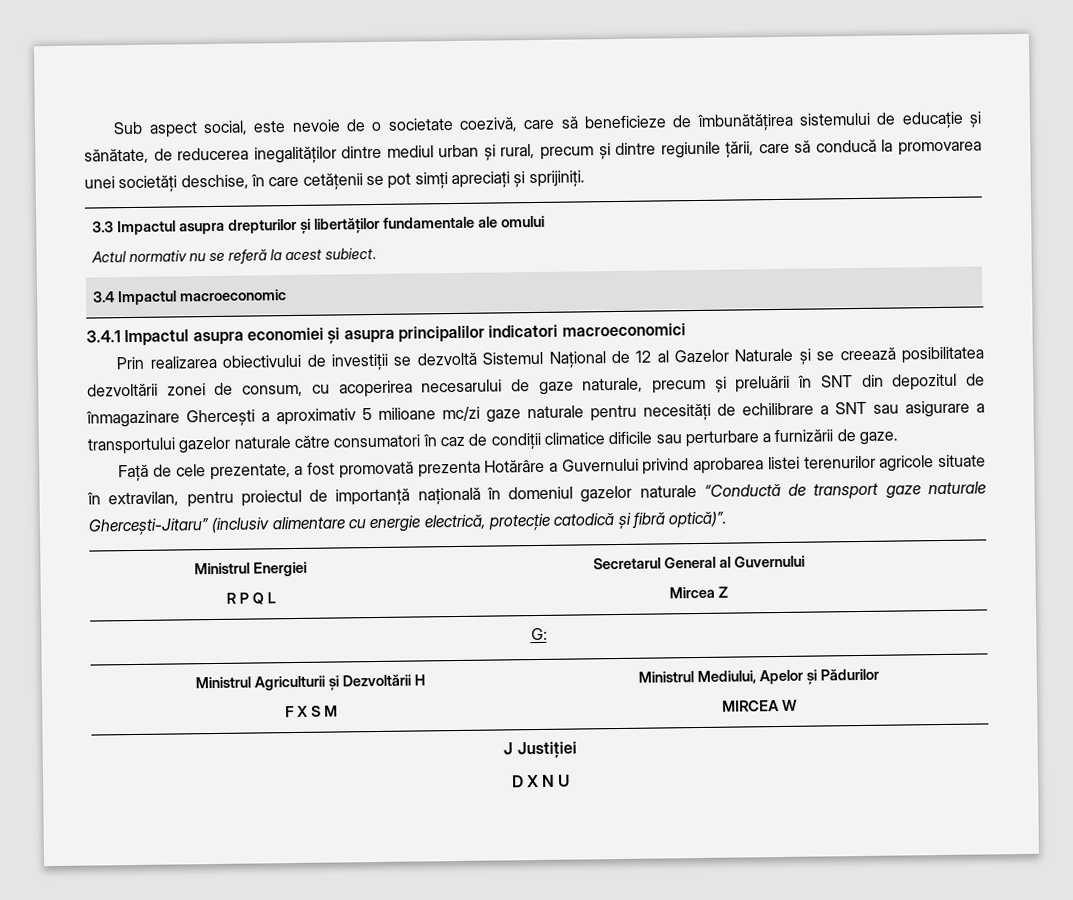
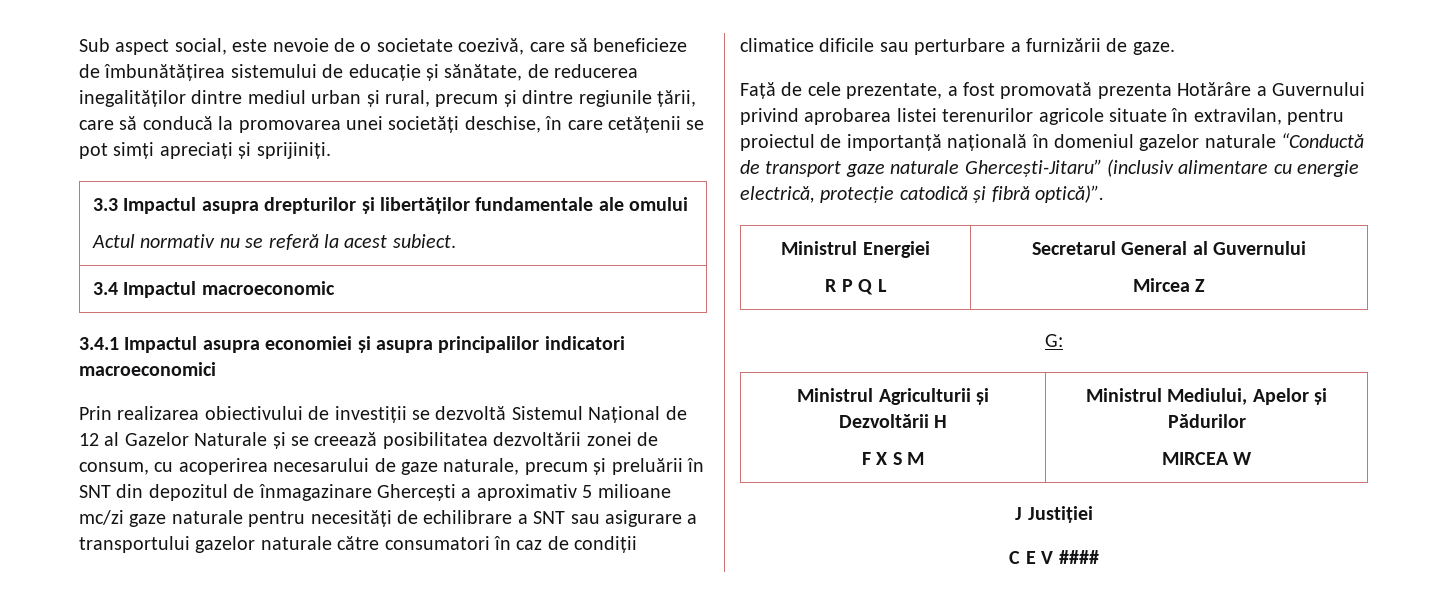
[511,774,571,788] D X N U -> [1009,550,1099,564] C E V ####

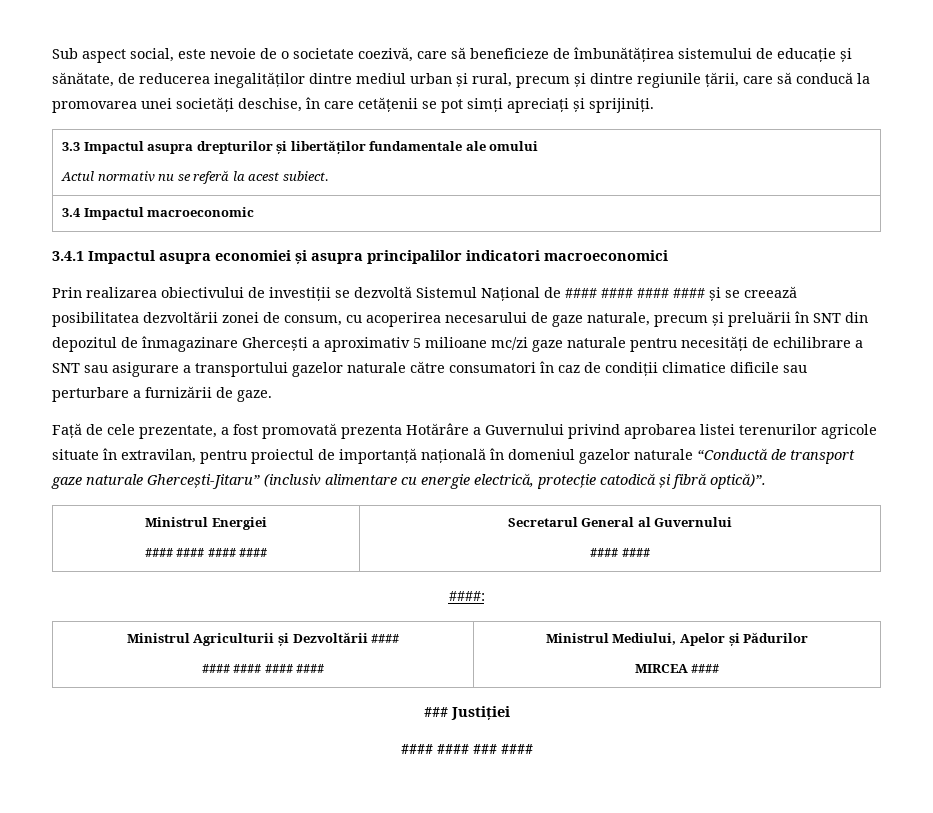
[79,432,268,446] 12 al Gazelor Naturale -> [565,288,705,298] #### #### #### ####
[825,279,887,295] R P Q L -> [144,548,268,557] #### #### #### ####
[1132,278,1206,292] [1045,334,1063,347] Mircea Z // G: -> [590,548,650,557] [448,591,485,601] #### #### // ####:
[934,415,948,428] [861,452,925,465] H // F X S M -> [371,634,400,643] [201,664,325,673] #### // #### #### #### ####
[1233,452,1253,465] [1015,507,1023,520] W // J -> [691,664,720,673] [423,707,448,717] #### // ###
[1009,551,1054,564] C E V -> [400,744,497,754] #### #### ###

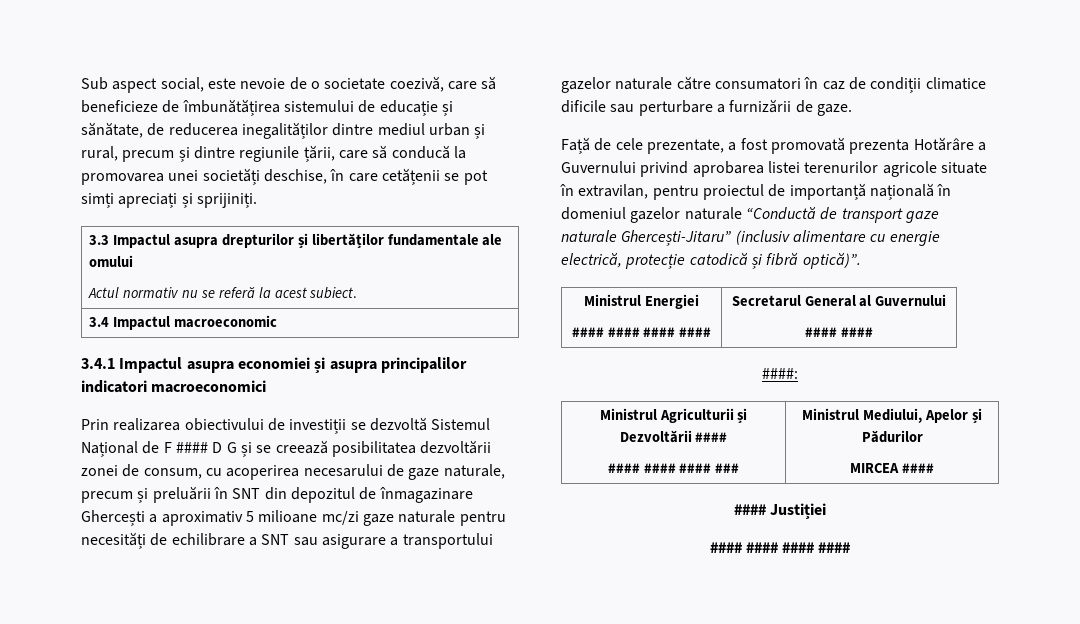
[565,288,705,298] #### #### #### #### -> [163,442,237,453] F #### D G
[296,664,325,673] #### -> [715,463,740,473] ###
[423,707,448,717] ### -> [733,504,766,515] ####
[472,744,497,754] ### -> [782,542,815,553] ####

